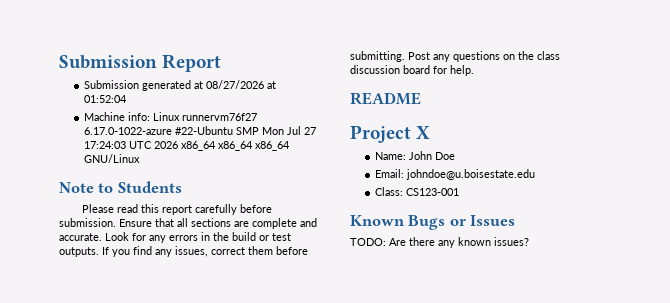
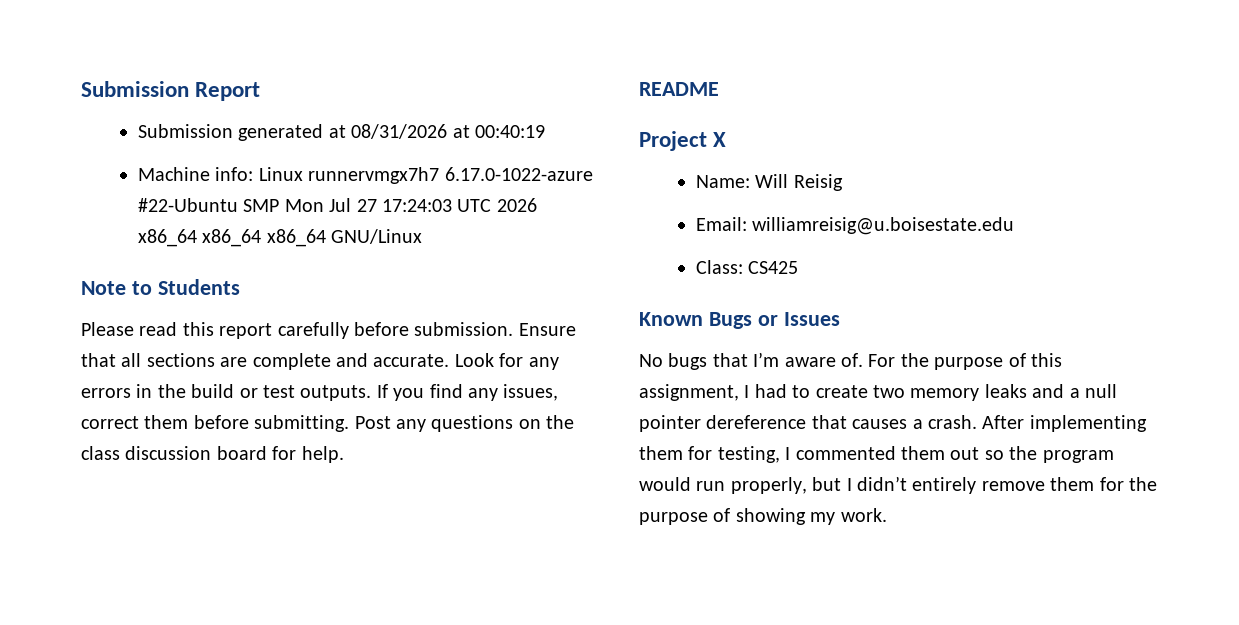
[205,80,276,89] [83,95,127,103] 08/27/2026 at 01:52:04 -> [351,124,545,139] 08/31/2026 at 00:40:19
[181,113,257,121] runnervm76f27 -> [308,167,440,184] runnervmgx7h7
[408,151,455,160] John Doe -> [755,174,843,191] Will Reisig
[405,169,535,180] johndoe@u.boisestate.edu -> [752,217,1015,235] williamreisig@u.boisestate.edu
[405,188,459,196] CS123-001 -> [748,261,799,274] CS425
[350,237,529,248] TODO: Are there any known issues? -> [639,352,1062,370] [639,384,1117,401] [639,415,1147,432] [639,446,1114,463] [639,476,1157,494] [639,508,887,525] No bugs that I’m aware of. For the purpose of this assignment, I had to create two memory leaks and a null pointer dereference that causes a crash. After implementing them for testing, I commented them out so the program would run properly, but I didn’t entirely remove them for the purpose of showing my work.

